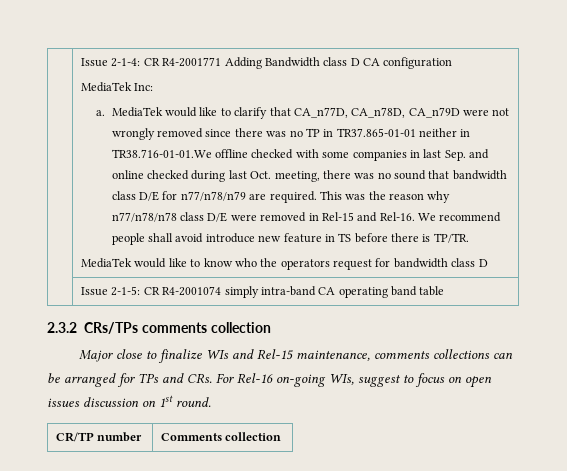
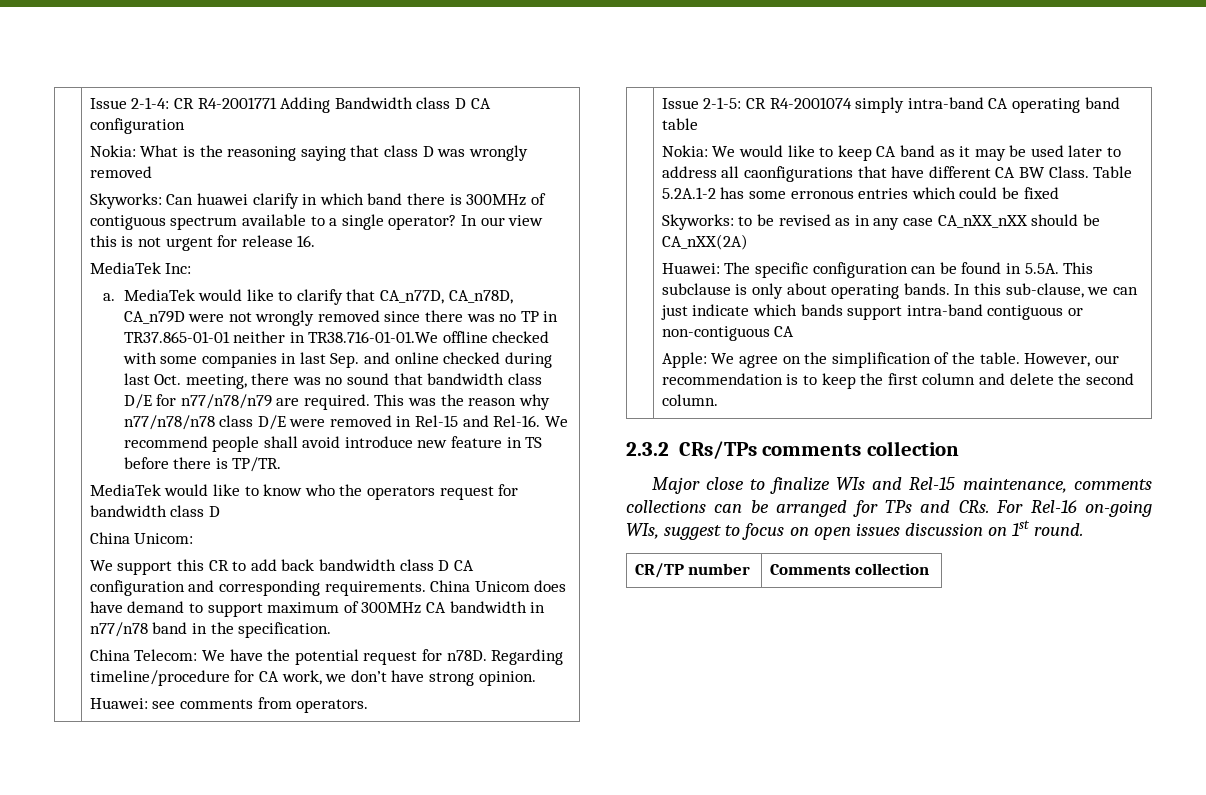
(453, 63) none -> [89,145,528,161] [89,166,152,178] [89,193,546,209] [89,214,544,230] [89,235,316,251] // Nokia: What is the reasoning saying that class D was wrongly removed // Skyworks: Can huawei clarify in which band there is 300MHz of contiguous spectrum available to a single operator? In our view this is not urgent for release 16.
(488, 263) none -> [89,532,194,544] [89,559,474,575] [89,580,567,596] [89,601,546,617] [89,622,332,638] [89,649,564,665] [89,670,536,686] [89,697,369,713] // China Unicom: // We support this CR to add back bandwidth class D CA configuration and corresponding requirements. China Unicom does have demand to support maximum of 300MHz CA bandwidth in n77/n78 band in the specification. // China Telecom: We have the potential request for n78D. Regarding timeline/procedure for CA work, we don’t have strong opinion. // Huawei: see comments from operators.
(445, 291) none -> [661,145,1122,161] [661,166,1133,182] [661,187,1059,199] [661,214,1100,230] [661,234,748,250] [661,262,1094,278] [661,283,1138,299] [660,304,1083,320] [661,326,795,341] [661,352,1119,368] [661,373,1134,389] [661,394,718,406] // Nokia: We would like to keep CA band as it may be used later to address all caonfigurations that have different CA BW Class. Table 5.2A.1-2 has some erronous entries which could be fixed // Skyworks: to be revised as in any case CA_nXX_nXX should be CA_nXX(2A) // Huawei: The specific configuration can be found in 5.5A. This subclause is only about operating bands. In this sub-clause, we can just indicate which bands support intra-band contiguous or non-contiguous CA // Apple: We agree on the simplification of the table. However, our recommendation is to keep the first column and delete the second column.

